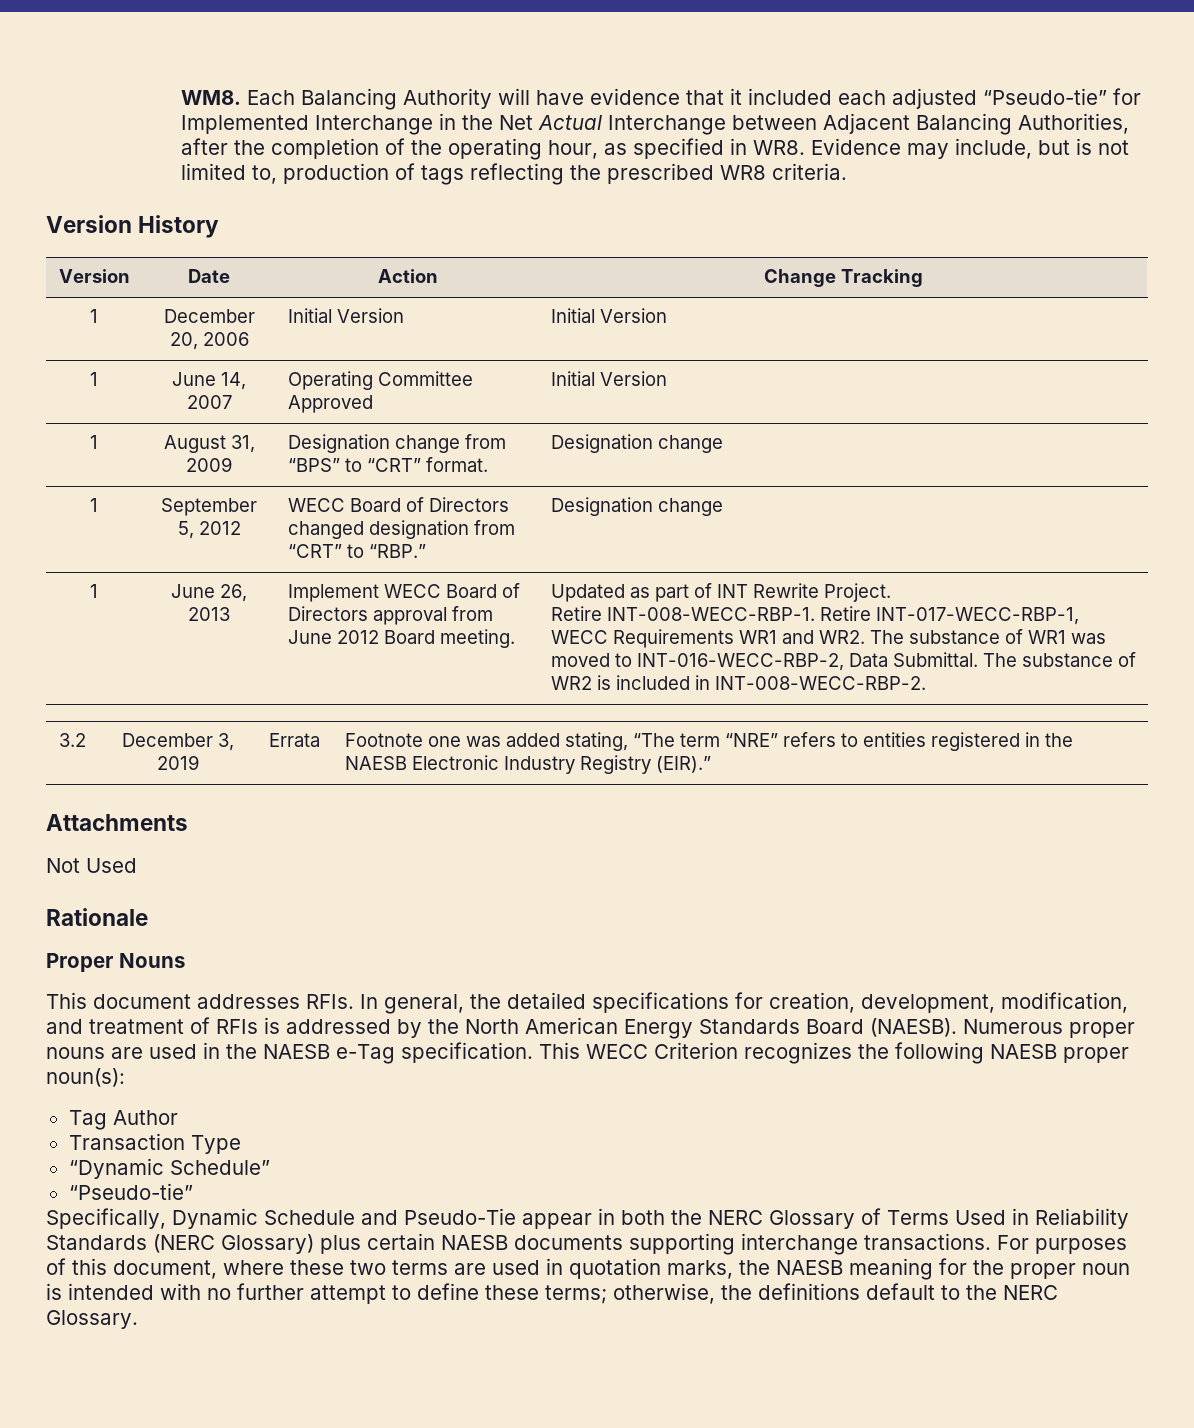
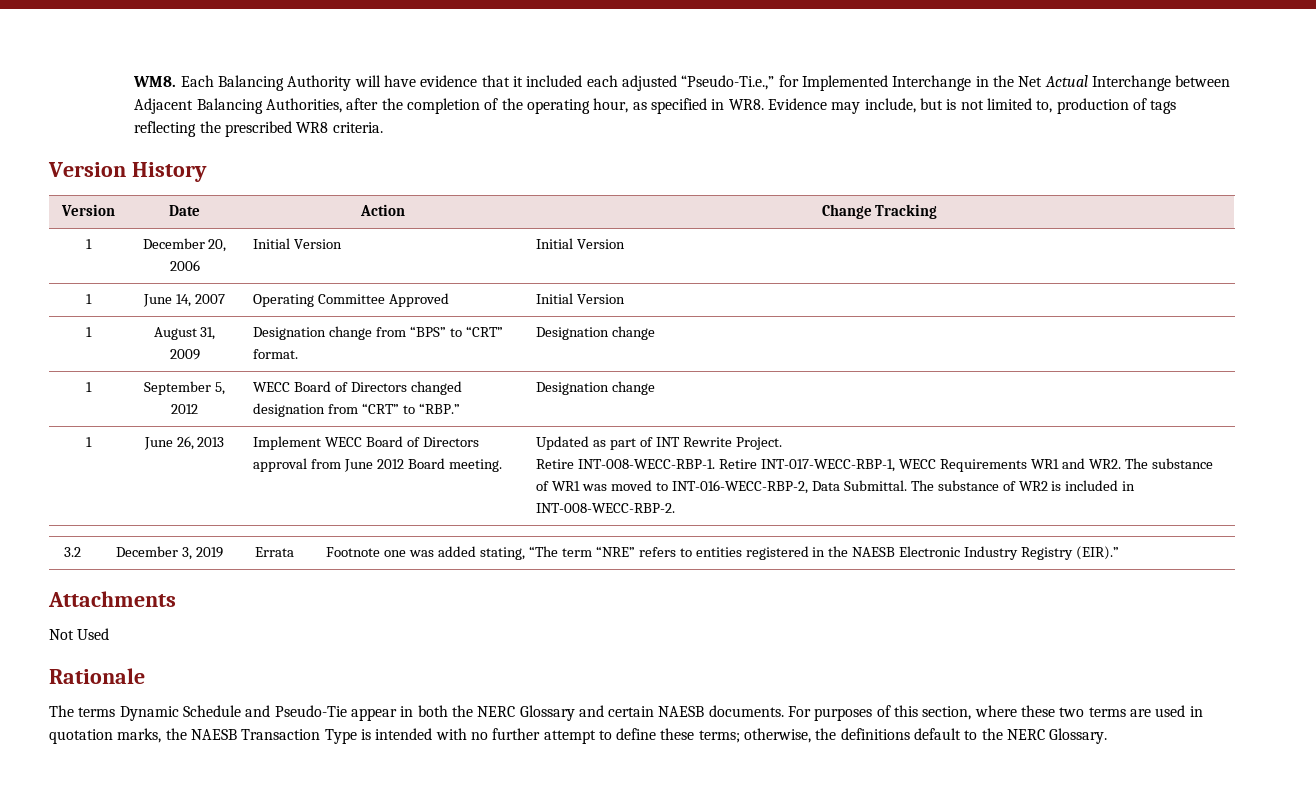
[983,88,1108,105] “Pseudo-tie” -> [681,75,775,90] “Pseudo-Ti.e.,”
[46,953,185,972] [46,992,1128,1014] [46,1017,1135,1039] [46,1042,1129,1064] [46,1068,125,1087] [68,1110,178,1130] [68,1133,241,1154] [68,1158,270,1179] [68,1183,193,1200] [46,1208,166,1229] Proper Nouns // This document addresses RFIs. In general, the detailed specifications for creation, development, modification, and treatment of RFIs is addressed by the North American Energy Standards Board (NAESB). Numerous proper nouns are used in the NAESB e-Tag specification. This WECC Criterion recognizes the following NAESB proper noun(s): // Tag Author // Transaction Type // “Dynamic Schedule” // “Pseudo-tie” // Specifically, -> [49,705,116,717] The terms
[861,1208,1129,1229] [46,1233,991,1255] of Terms Used in Reliability Standards (NERC Glossary) plus certain NAESB documents supporting interchange transactions. -> [578,705,784,717] and certain NAESB documents.
[113,1260,217,1279] document, -> [922,706,972,720] section,
[849,1258,1130,1280] meaning for the proper noun -> [241,729,357,744] Transaction Type

